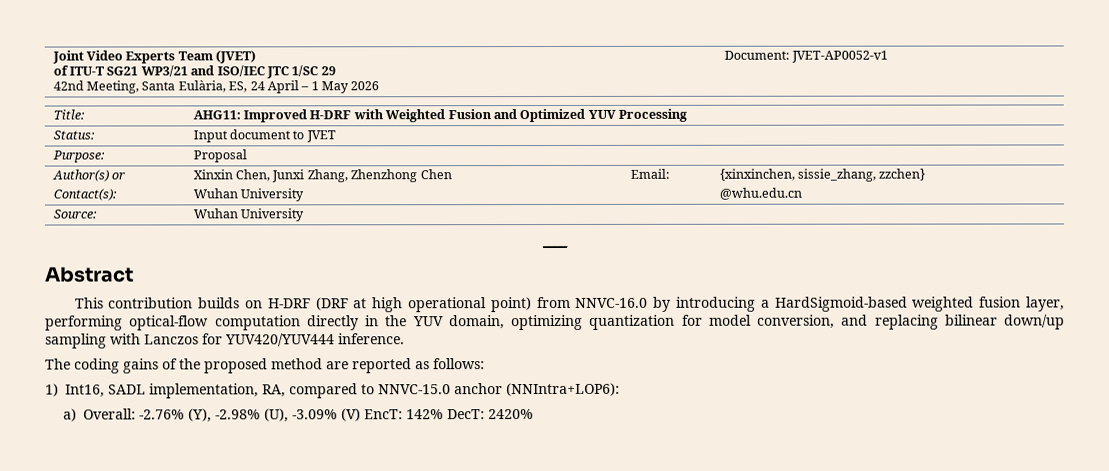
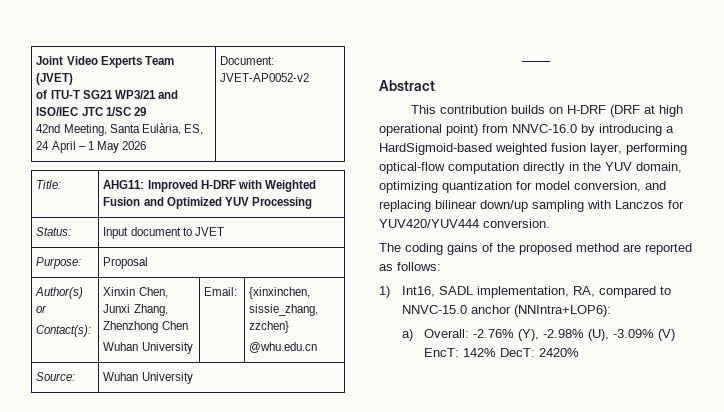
[790,50,888,63] JVET-AP0052-v1 -> [220,73,310,82] JVET-AP0052-v2
[338,333,405,345] inference. -> [483,219,550,228] conversion.

